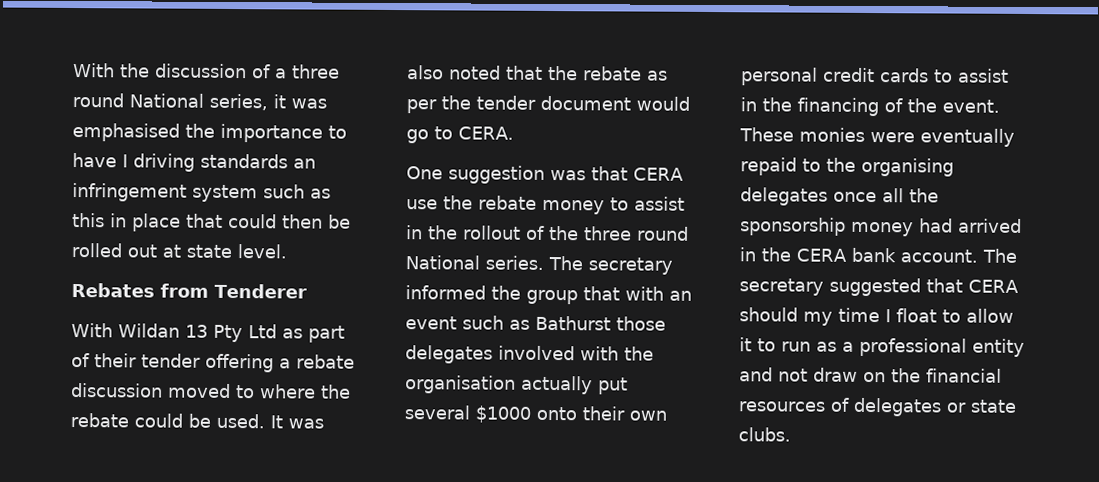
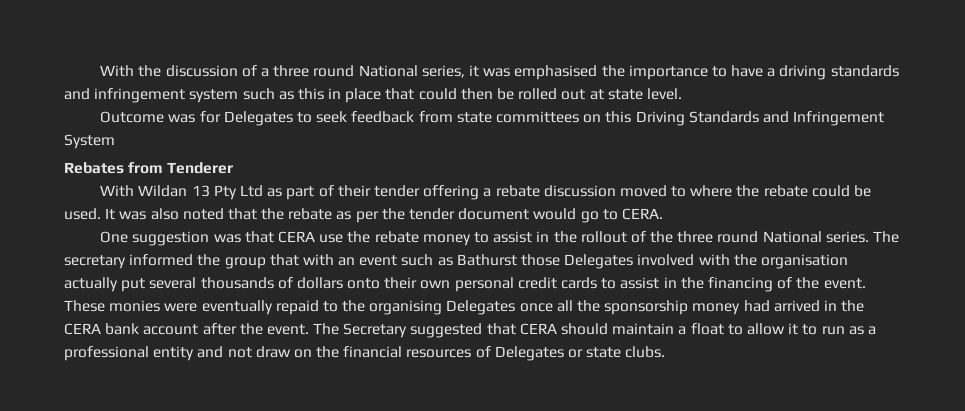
[122,154,128,168] I -> [767,68,776,77] a
[293,158,316,169] an -> [64,88,90,100] and
(287, 251) none -> [100,111,885,126] [64,134,115,149] // Outcome was for Delegates to seek feedback from state committees on this Driving Standards and Infringement System
[405,345,493,364] delegates -> [564,254,634,269] Delegates
[475,405,531,423] $1000 -> [200,277,343,289] thousands of dollars
[740,187,828,206] delegates -> [446,300,516,315] Delegates
[899,248,1017,263] [739,278,824,296] account. The secretary -> [143,323,408,338] account after the event. The Secretary
[803,307,891,326] my time I -> [612,323,687,335] maintain a
[853,397,942,417] delegates -> [494,346,564,361] Delegates

